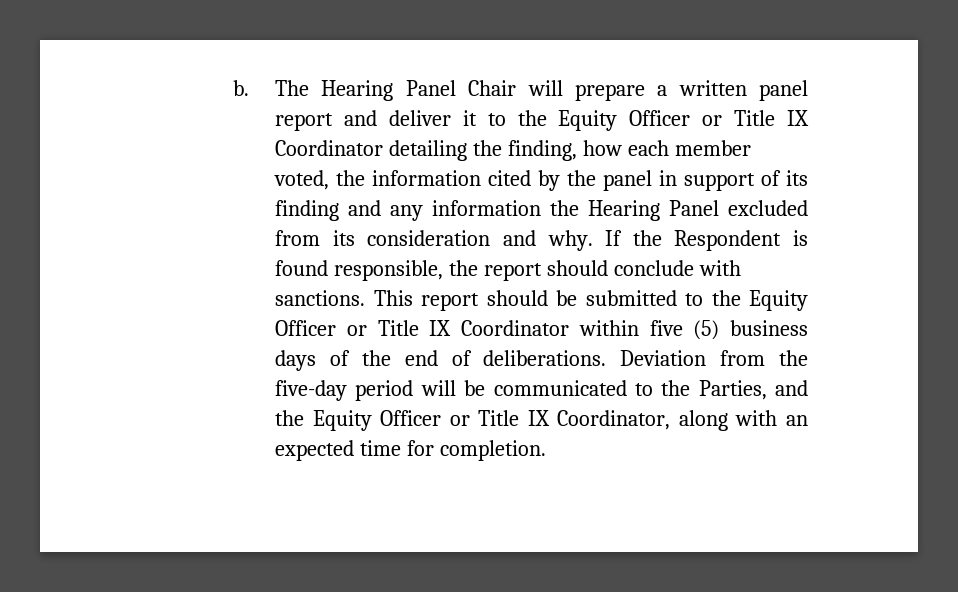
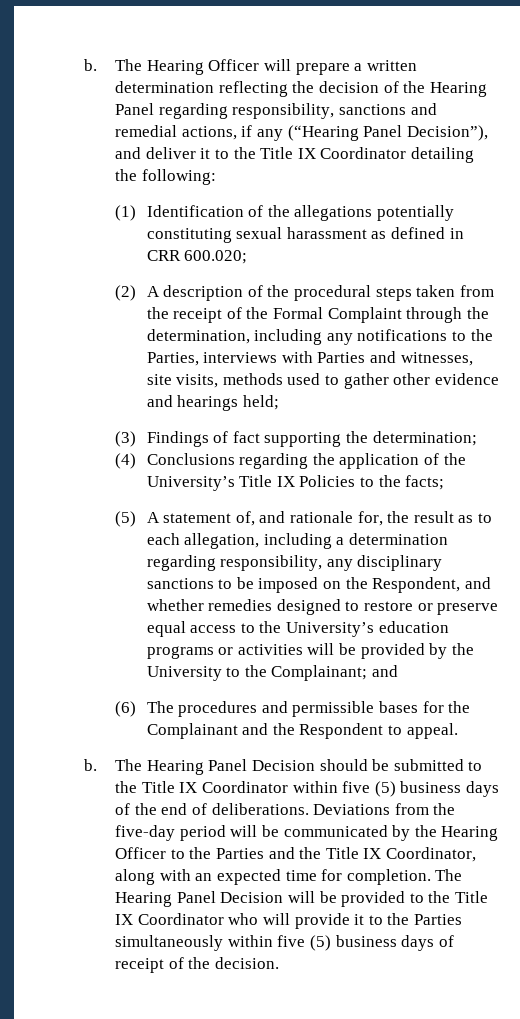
[233,80,517,101] b. The Hearing Panel Chair -> [83,59,260,75] b. The Hearing Officer
[759,80,809,101] [275,113,334,131] panel report -> [115,81,487,97] [115,103,437,119] [115,125,488,141] determination reflecting the decision of the Hearing Panel regarding responsibility, sanctions and remedial actions, if any (“Hearing Panel Decision”),
[558,110,723,131] Equity Officer or -> (256, 153) none
[507,140,751,161] [274,170,808,191] [275,200,809,221] [275,230,809,251] [275,260,741,281] [275,290,480,311] finding, how each member voted, the information cited by the panel in support of its finding and any information the Hearing Panel excluded from its consideration and why. If the Respondent is found responsible, the report should conclude with sanctions. This report -> [141,169,216,185] [115,205,454,221] [146,227,464,243] [146,250,248,264] [115,285,494,301] [146,307,489,323] [146,329,493,345] [146,351,473,366] [146,373,499,389] [146,395,279,411] [115,431,477,447] [115,453,466,469] [146,475,445,491] [115,511,492,527] [146,533,448,549] [146,555,443,571] [146,577,491,593] [146,599,499,615] [146,621,449,637] [146,643,474,659] [146,665,398,681] [115,701,471,717] [146,723,458,739] [83,759,315,775] following: // (1) Identification of the allegations potentially constituting sexual harassment as defined in CRR 600.020; // (2) A description of the procedural steps taken from the receipt of the Formal Complaint through the determination, including any notifications to the Parties, interviews with Parties and witnesses, site visits, methods used to gather other evidence and hearings held; // (3) Findings of fact supporting the determination; // (4) Conclusions regarding the application of the University’s Title IX Policies to the facts; // (5) A statement of, and rationale for, the result as to each allegation, including a determination regarding responsibility, any disciplinary sanctions to be imposed on the Respondent, and whether remedies designed to restore or preserve equal access to the University’s education programs or activities will be provided by the University to the Complainant; and // (6) The procedures and permissible bases for the Complainant and the Respondent to appeal. // b. The Hearing Panel Decision
[749,290,809,311] [275,320,367,336] Equity Officer or -> (138, 787) none
[620,350,707,366] Deviation -> [313,804,391,815] Deviations
[634,380,809,400] [275,410,470,431] to the Parties, and the Equity Officer or -> [392,825,499,841] [115,847,322,859] by the Hearing Officer to the Parties and the
(546, 450) none -> [435,869,463,881] [115,891,488,907] [115,913,462,929] [115,935,454,951] [115,957,279,973] The Hearing Panel Decision will be provided to the Title IX Coordinator who will provide it to the Parties simultaneously within five (5) business days of receipt of the decision.

